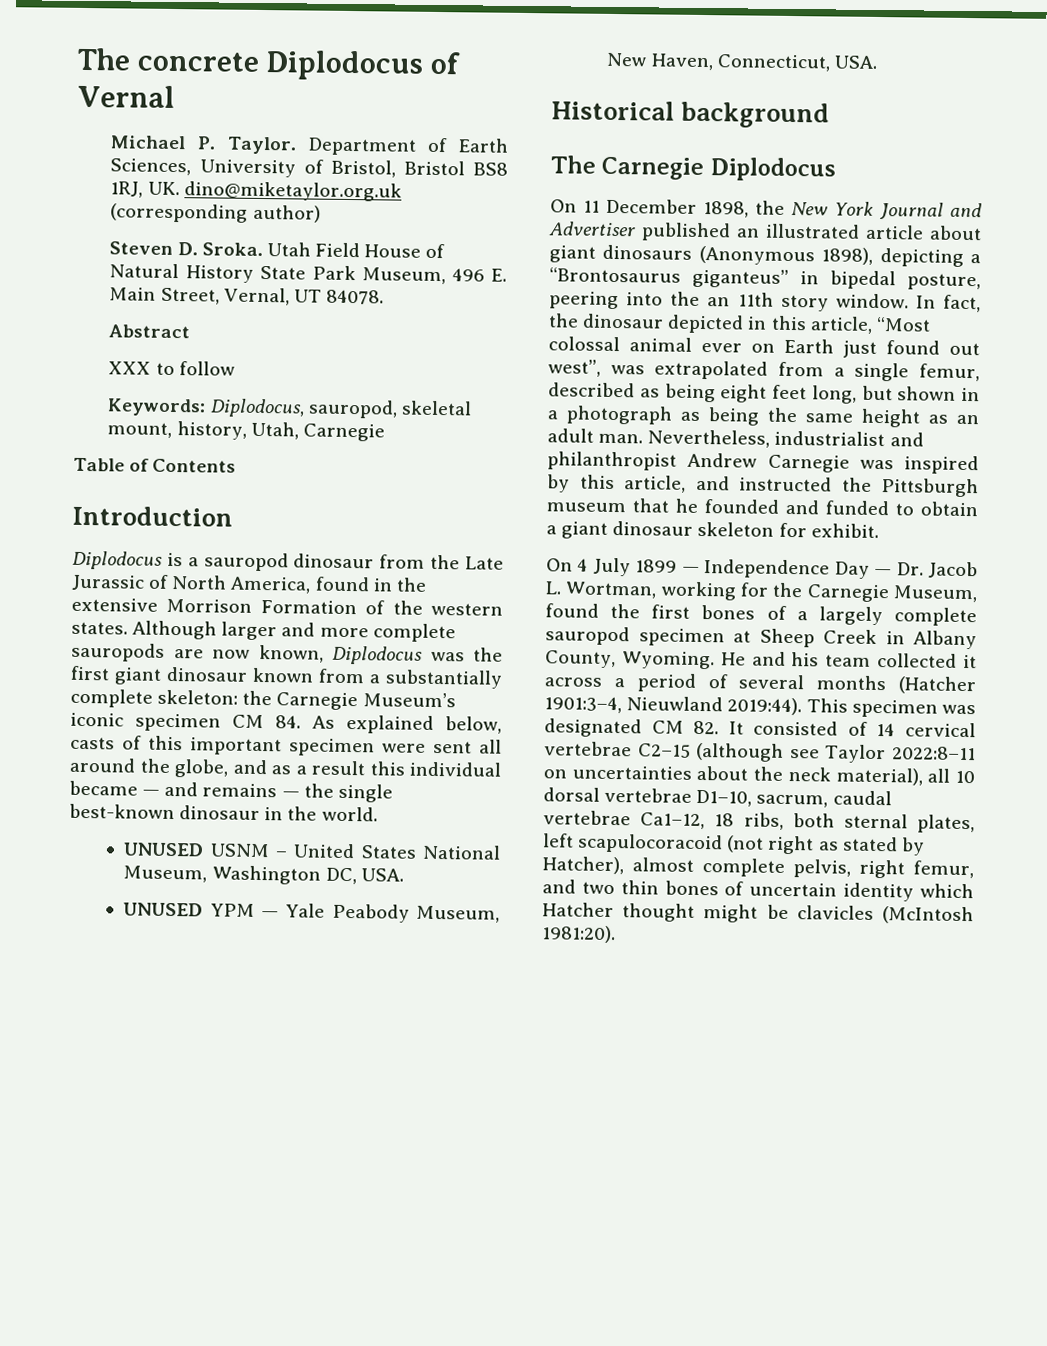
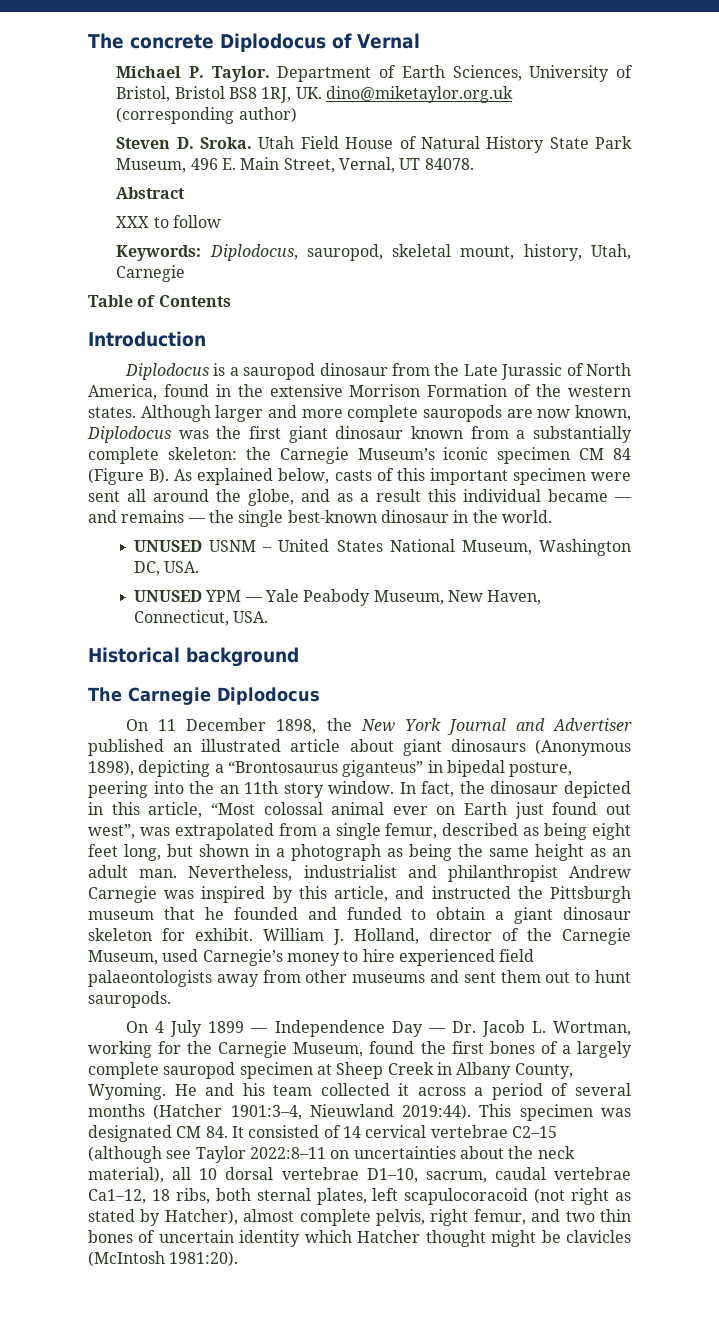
[275,715,301,729] 84. -> [613,448,631,460] [88,468,170,485] 84 (Figure B).
(879, 531) none -> [263,928,631,945] [88,949,535,966] [88,970,631,987] [88,991,171,1008] William J. Holland, director of the Carnegie Museum, used Carnegie’s money to hire experienced field palaeontologists away from other museums and sent them out to hunt sauropods.
[693,720,720,735] 82. -> [205,1126,228,1138] 84.

